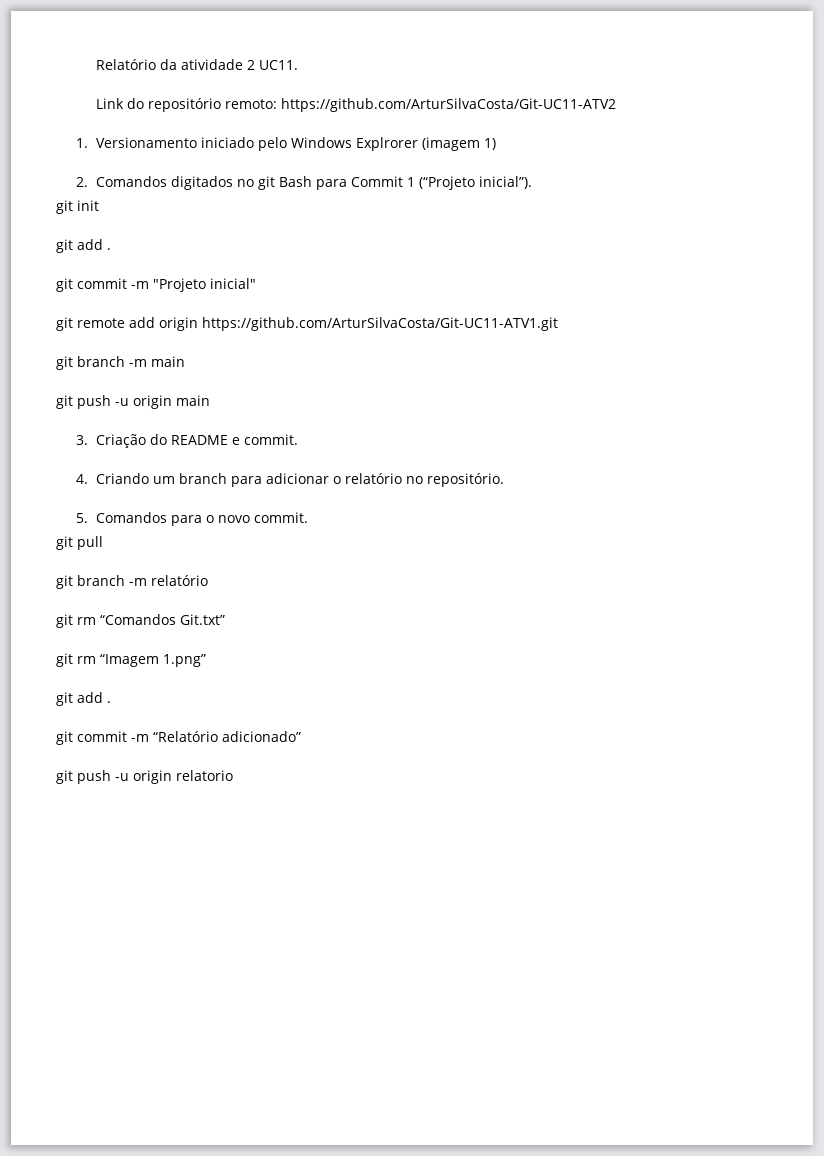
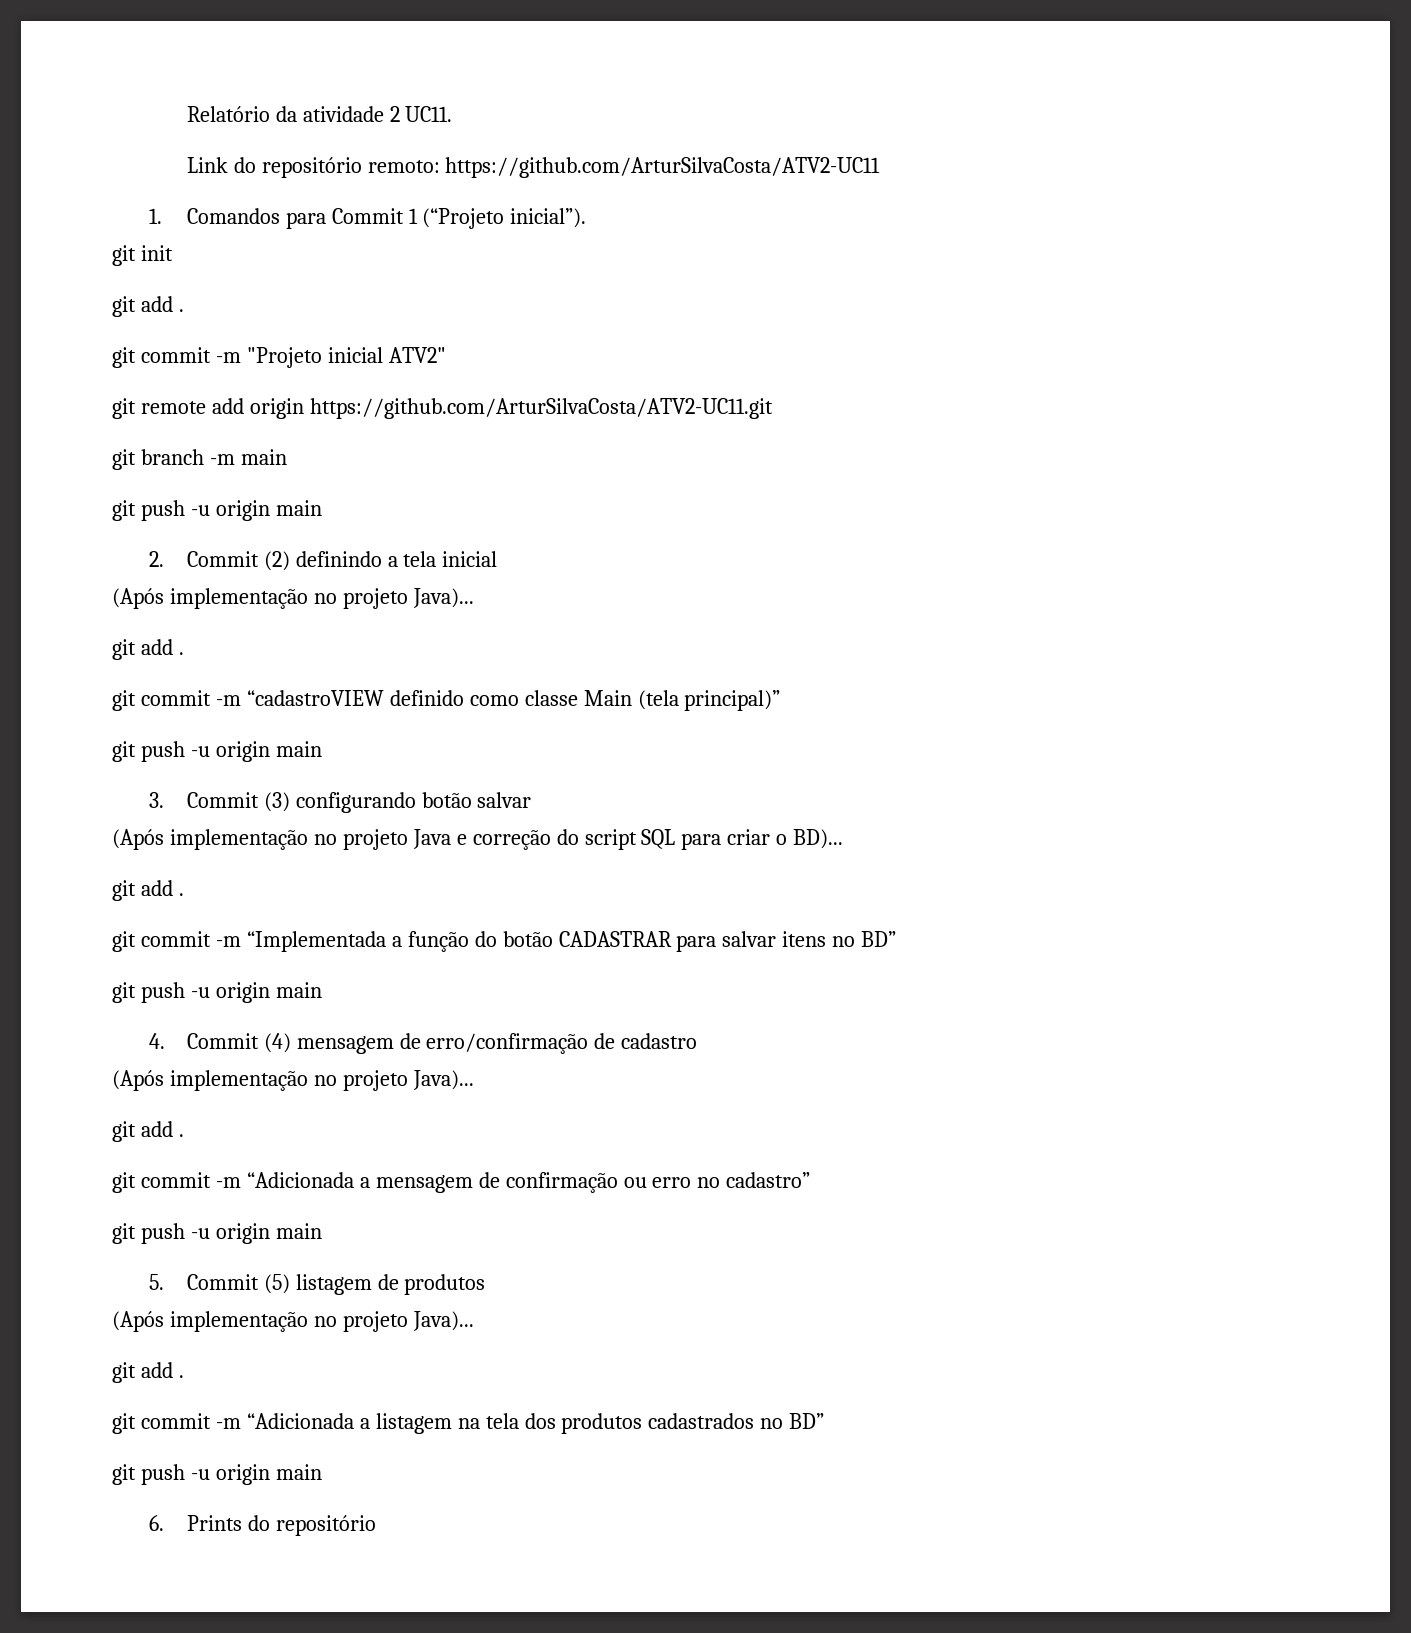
[281,98,617,112] [76,137,497,151] [76,176,313,190] https://github.com/ArturSilvaCosta/Git-UC11-ATV2 // 1. Versionamento iniciado pelo Windows Explrorer (imagem 1) // 2. Comandos digitados no git Bash -> [445,157,881,178] [149,208,280,224] https://github.com/ArturSilvaCosta/ATV2-UC11 // 1. Comandos
[210,278,256,289] inicial" -> [327,347,446,363] inicial ATV2"
[202,317,558,331] https://github.com/ArturSilvaCosta/Git-UC11-ATV1.git -> [309,398,773,419] https://github.com/ArturSilvaCosta/ATV2-UC11.git
[76,434,299,448] [76,473,505,487] [76,512,309,526] [56,536,103,550] [56,575,208,589] [56,614,225,628] [56,653,206,667] [56,692,111,706] [56,731,301,745] [56,770,233,784] 3. Criação do README e commit. // 4. Criando um branch para adicionar o relatório no repositório. // 5. Comandos para o novo commit. // git pull // git branch -m relatório // git rm “Comandos Git.txt” // git rm “Imagem 1.png” // git add . // git commit -m “Relatório adicionado” // git push -u origin relatorio -> [149,551,498,571] [112,588,474,609] [112,639,184,660] [112,690,781,711] [112,741,322,762] [149,792,532,813] [112,829,844,850] [112,880,184,901] [112,931,897,952] [112,982,322,1003] [149,1033,698,1054] [112,1070,474,1091] [112,1121,184,1142] [112,1172,811,1193] [112,1223,322,1244] [149,1274,486,1295] [112,1311,474,1332] [112,1362,184,1383] [112,1413,825,1434] [112,1464,322,1485] [149,1515,376,1536] 2. Commit (2) definindo a tela inicial // (Após implementação no projeto Java)... // git add . // git commit -m “cadastroVIEW definido como classe Main (tela principal)” // git push -u origin main // 3. Commit (3) configurando botão salvar // (Após implementação no projeto Java e correção do script SQL para criar o BD)... // git add . // git commit -m “Implementada a função do botão CADASTRAR para salvar itens no BD” // git push -u origin main // 4. Commit (4) mensagem de erro/confirmação de cadastro // (Após implementação no projeto Java)... // git add . // git commit -m “Adicionada a mensagem de confirmação ou erro no cadastro” // git push -u origin main // 5. Commit (5) listagem de produtos // (Após implementação no projeto Java)... // git add . // git commit -m “Adicionada a listagem na tela dos produtos cadastrados no BD” // git push -u origin main // 6. Prints do repositório

